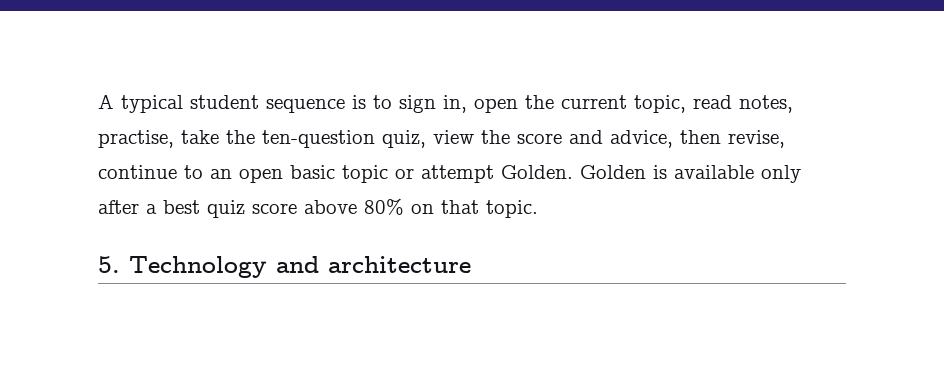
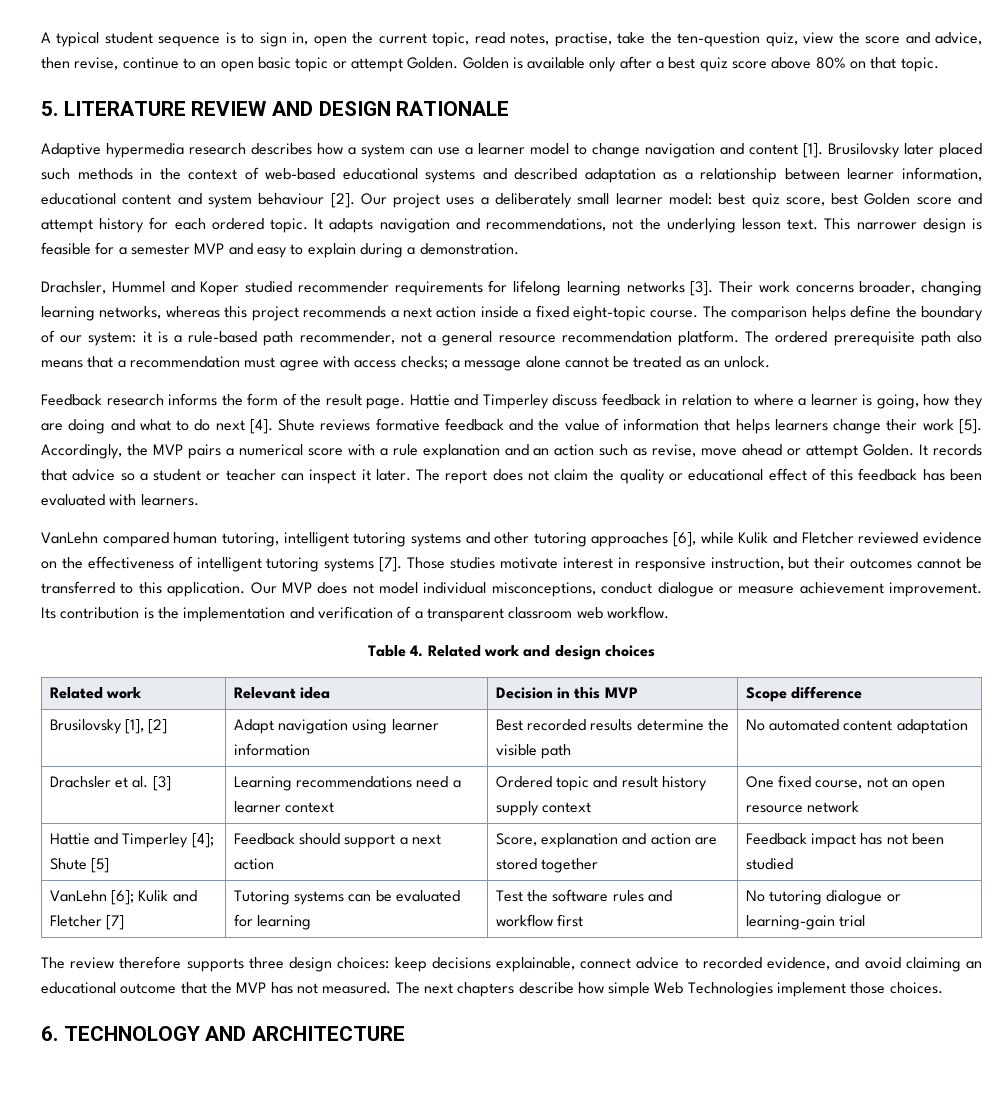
[129,256,471,278] Technology and architecture -> [63,101,510,116] [41,143,982,158] [41,167,982,183] [41,193,982,208] [41,217,983,233] [41,242,519,258] [41,280,982,296] [41,305,984,321] [41,330,983,346] [41,356,771,371] [41,393,983,409] [41,418,982,434] [41,444,982,459] [41,468,982,484] [41,494,199,506] [41,532,982,547] [41,556,983,572] [41,581,982,597] [41,606,669,622] [368,645,655,660] [49,687,142,699] [233,687,330,699] [495,687,638,699] [745,686,862,702] [49,719,168,734] [233,719,439,734] [233,743,310,756] [495,719,729,731] [495,744,571,759] [745,719,968,734] [49,776,171,791] [233,776,461,791] [233,801,334,813] [495,776,707,791] [495,801,591,816] [745,775,946,791] [745,801,859,813] [49,833,214,848] [49,858,109,873] [233,833,441,848] [233,858,274,870] [495,833,717,848] [495,858,598,873] [745,833,944,848] [745,858,793,870] [49,890,197,905] [49,915,124,930] [233,890,460,905] [233,914,311,930] [495,889,672,902] [495,914,583,927] [745,890,901,905] [745,915,865,930] [41,956,982,972] [41,982,943,997] [41,1026,406,1041] LITERATURE REVIEW AND DESIGN RATIONALE // Adaptive hypermedia research describes how a system can use a learner model to change navigation and content [1]. Brusilovsky later placed such methods in the context of web-based educational systems and described adaptation as a relationship between learner information, educational content and system behaviour [2]. Our project uses a deliberately small learner model: best quiz score, best Golden score and attempt history for each ordered topic. It adapts navigation and recommendations, not the underlying lesson text. This narrower design is feasible for a semester MVP and easy to explain during a demonstration. // Drachsler, Hummel and Koper studied recommender requirements for lifelong learning networks [3]. Their work concerns broader, changing learning networks, whereas this project recommends a next action inside a fixed eight-topic course. The comparison helps define the boundary of our system: it is a rule-based path recommender, not a general resource recommendation platform. The ordered prerequisite path also means that a recommendation must agree with access checks; a message alone cannot be treated as an unlock. // Feedback research informs the form of the result page. Hattie and Timperley discuss feedback in relation to where a learner is going, how they are doing and what to do next [4]. Shute reviews formative feedback and the value of information that helps learners change their work [5]. Accordingly, the MVP pairs a numerical score with a rule explanation and an action such as revise, move ahead or attempt Golden. It records that advice so a student or teacher can inspect it later. The report does not claim the quality or educational effect of this feedback has been evaluated with learners. // VanLehn compared human tutoring, intelligent tutoring systems and other tutoring approaches [6], while Kulik and Fletcher reviewed evidence on the effectiveness of intelligent tutoring systems [7]. Those studies motivate interest in responsive instruction, but their outcomes cannot be transferred to this application. Our MVP does not model individual misconceptions, conduct dialogue or measure achievement improvement. Its contribution is the implementation and verification of a transparent classroom web workflow. // Table 4. Related work and design choices // Related work | Relevant idea | Decision in this MVP | Scope difference // Brusilovsky [1], [2] | Adapt navigation using learner information | Best recorded results determine the visible path | No automated content adaptation // Drachsler et al. [3] | Learning recommendations need a learner context | Ordered topic and result history supply context | One fixed course, not an open resource network // Hattie and Timperley [4]; Shute [5] | Feedback should support a next action | Score, explanation and action are stored together | Feedback impact has not been studied // VanLehn [6]; Kulik and Fletcher [7] | Tutoring systems can be evaluated for learning | Test the software rules and workflow first | No tutoring dialogue or learning-gain trial // The review therefore supports three design choices: keep decisions explainable, connect advice to recorded evidence, and avoid claiming an educational outcome that the MVP has not measured. The next chapters describe how simple Web Technologies implement those choices. // 6. TECHNOLOGY AND ARCHITECTURE

